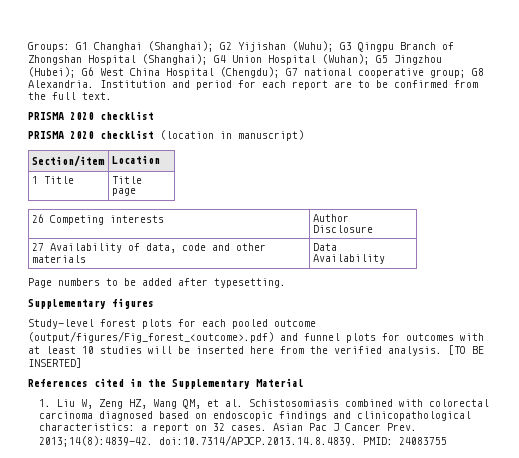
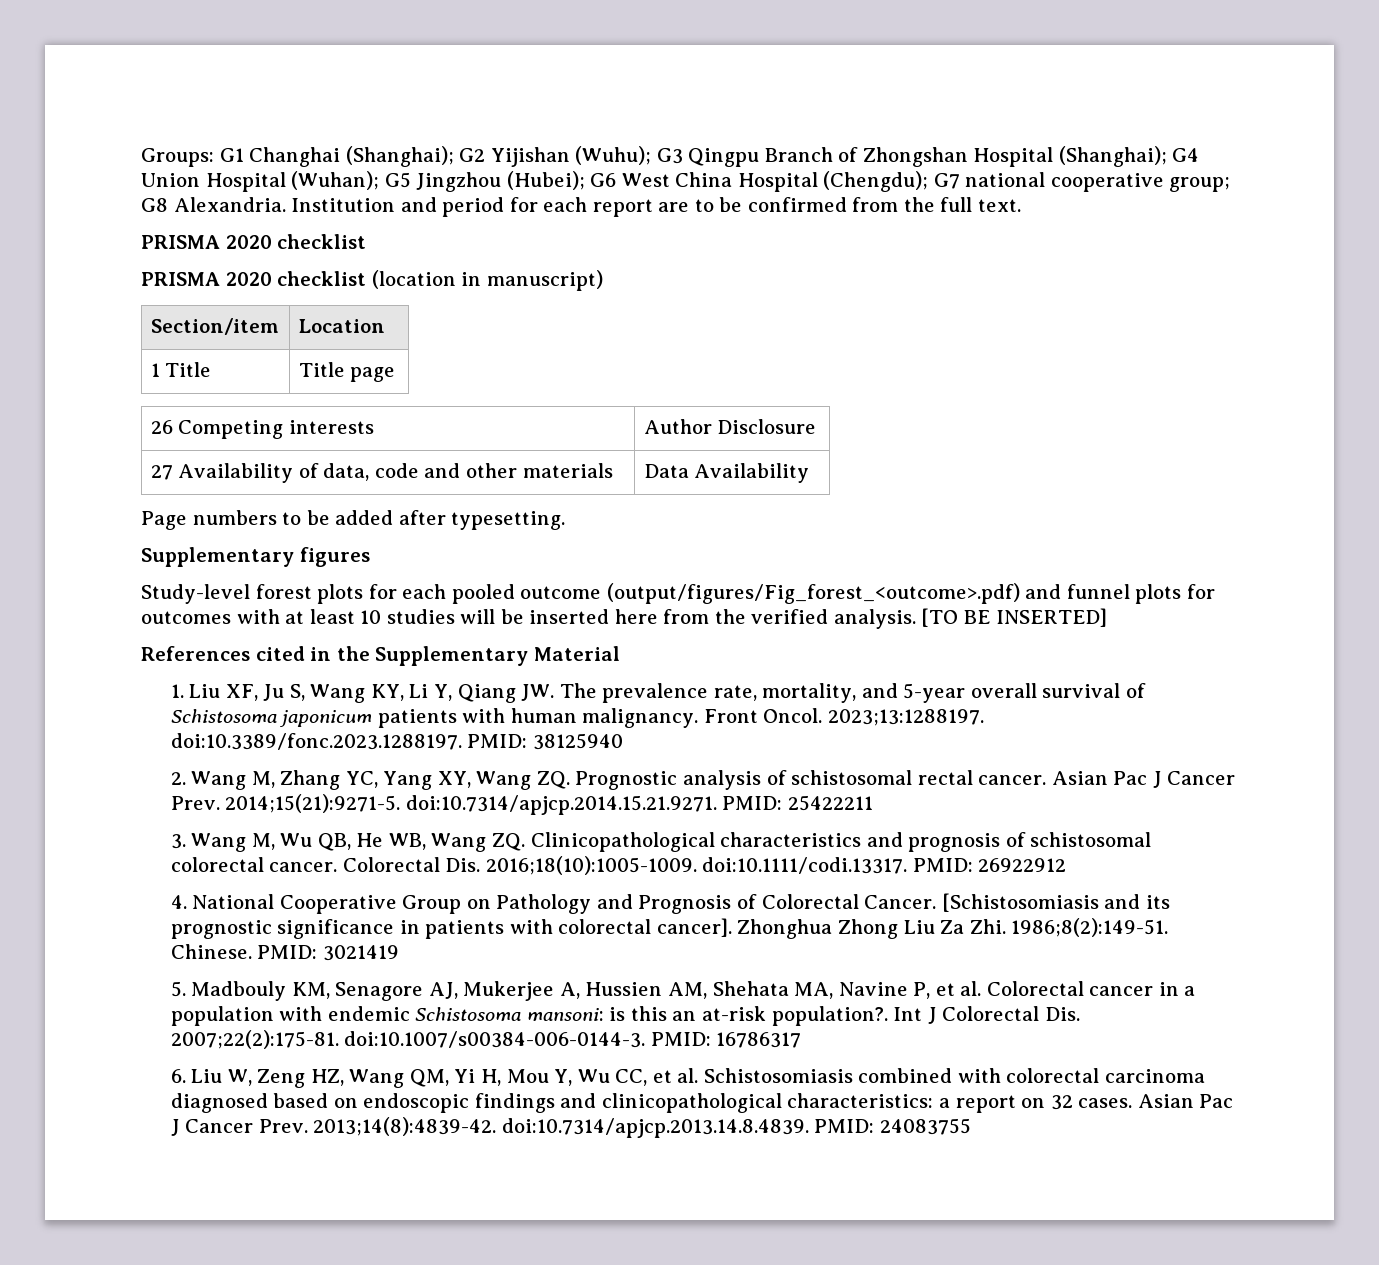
(75, 403) none -> [225,683,1146,703] [170,708,984,728] [170,733,623,750] [170,770,1236,790] [170,794,873,815] [170,832,1152,852] [170,856,1067,875] [170,893,1170,914] [170,918,1169,939] [170,944,399,961] [170,981,1196,1001] [170,1006,1080,1026] [170,1030,802,1049] [170,1069,223,1083] XF, Ju S, Wang KY, Li Y, Qiang JW. The prevalence rate, mortality, and 5-year overall survival of Schistosoma japonicum patients with human malignancy. Front Oncol. 2023;13:1288197. doi:10.3389/fonc.2023.1288197. PMID: 38125940 // 2. Wang M, Zhang YC, Yang XY, Wang ZQ. Prognostic analysis of schistosomal rectal cancer. Asian Pac J Cancer Prev. 2014;15(21):9271-5. doi:10.7314/apjcp.2014.15.21.9271. PMID: 25422211 // 3. Wang M, Wu QB, He WB, Wang ZQ. Clinicopathological characteristics and prognosis of schistosomal colorectal cancer. Colorectal Dis. 2016;18(10):1005-1009. doi:10.1111/codi.13317. PMID: 26922912 // 4. National Cooperative Group on Pathology and Prognosis of Colorectal Cancer. [Schistosomiasis and its prognostic significance in patients with colorectal cancer]. Zhonghua Zhong Liu Za Zhi. 1986;8(2):149-51. Chinese. PMID: 3021419 // 5. Madbouly KM, Senagore AJ, Mukerjee A, Hussien AM, Shehata MA, Navine P, et al. Colorectal cancer in a population with endemic Schistosoma mansoni: is this an at-risk population?. Int J Colorectal Dis. 2007;22(2):175-81. doi:10.1007/s00384-006-0144-3. PMID: 16786317 // 6. Liu
(201, 404) none -> [454,1069,648,1086] Yi H, Mou Y, Wu CC,
[158,435,357,446] doi:10.7314/APJCP.2013.14.8.4839. -> [501,1118,809,1138] doi:10.7314/apjcp.2013.14.8.4839.

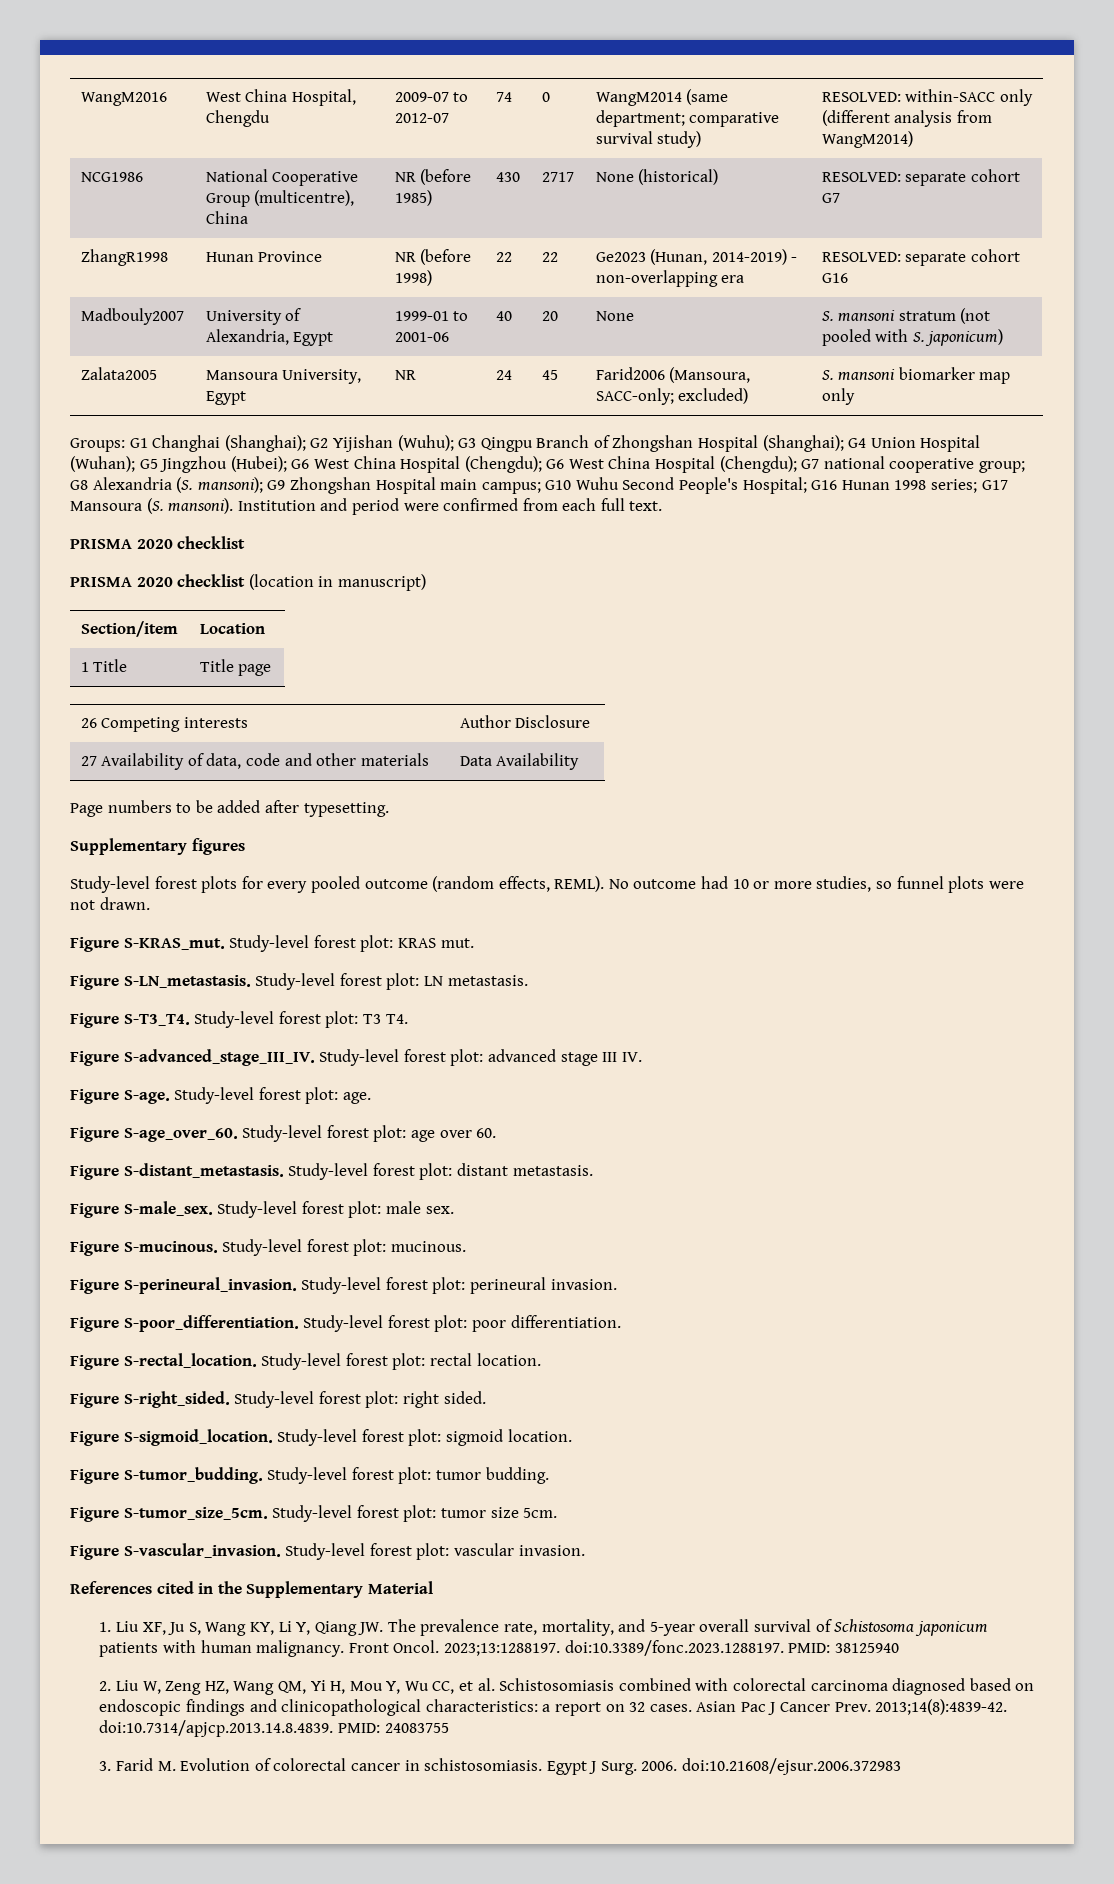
(141, 157) none -> [80,92,167,106] [205,89,356,106] [205,110,270,127] [394,92,469,102] [394,113,449,123] [495,92,512,102] [541,92,550,102] [595,89,729,106] [595,110,780,127] [595,131,702,148] [821,89,1033,106] [821,110,992,127] [821,131,913,148] [80,172,143,182] [205,169,359,186] [205,190,355,207] [205,211,248,224] [394,169,472,185] [394,190,432,206] [495,172,520,182] [541,172,574,182] [595,169,719,185] [821,169,1020,186] [821,193,840,203] [80,249,168,266] [205,251,323,262] [394,249,472,265] [394,270,432,286] [495,252,512,262] [541,252,558,262] [595,249,798,265] [595,270,745,287] [821,249,1020,266] [821,273,848,283] [80,308,184,325] [205,308,302,325] [205,329,334,346] [394,311,469,321] [394,332,449,342] [495,311,512,321] [541,311,558,321] [595,311,634,321] [821,308,991,324] [821,329,1004,346] [80,367,157,380] [205,369,362,384] [205,391,246,405] [394,370,416,380] [495,370,512,380] [541,370,558,380] [595,367,751,383] [595,388,749,405] [821,367,1011,384] [821,388,855,405] WangM2016 | West China Hospital, Chengdu | 2009-07 to 2012-07 | 74 | 0 | WangM2014 (same department; comparative survival study) | RESOLVED: within-SACC only (different analysis from WangM2014) // NCG1986 | National Cooperative Group (multicentre), China | NR (before 1985) | 430 | 2717 | None (historical) | RESOLVED: separate cohort G7 // ZhangR1998 | Hunan Province | NR (before 1998) | 22 | 22 | Ge2023 (Hunan, 2014-2019) - non-overlapping era | RESOLVED: separate cohort G16 // Madbouly2007 | University of Alexandria, Egypt | 1999-01 to 2001-06 | 40 | 20 | None | S. mansoni stratum (not pooled with S. japonicum) // Zalata2005 | Mansoura University, Egypt | NR | 24 | 45 | Farid2006 (Mansoura, SACC-only; excluded) | S. mansoni biomarker map only //
(929, 181) none -> [546,456,797,473] G6 West China Hospital (Chengdu);
[173,197,743,217] Alexandria. Institution and period for each report are to be -> [92,477,1008,494] [70,498,439,515] Alexandria (S. mansoni); G9 Zhongshan Hospital main campus; G10 Wuhu Second People's Hospital; G16 Hunan 1998 series; G17 Mansoura (S. mansoni). Institution and period were
[903,197,935,212] the -> [562,498,597,511] each
[402,584,447,599] each -> [267,881,308,893] every
[606,583,1215,604] [141,608,1107,629] (output/figures/Fig_forest_<outcome>.pdf) and funnel plots for outcomes with at least 10 studies will be inserted here from the verified analysis. [TO BE INSERTED] -> [432,876,1024,893] [70,897,150,910] [70,935,474,952] [70,973,528,990] [70,1011,408,1028] [70,1049,642,1066] [70,1087,371,1104] [70,1125,497,1142] [70,1163,593,1180] [70,1201,454,1218] [70,1239,466,1256] [70,1277,617,1294] [70,1315,621,1332] [70,1353,541,1370] [70,1391,486,1408] [70,1429,572,1446] [70,1467,549,1484] [70,1505,558,1522] [70,1543,585,1560] (random effects, REML). No outcome had 10 or more studies, so funnel plots were not drawn. // Figure S-KRAS_mut. Study-level forest plot: KRAS mut. // Figure S-LN_metastasis. Study-level forest plot: LN metastasis. // Figure S-T3_T4. Study-level forest plot: T3 T4. // Figure S-advanced_stage_III_IV. Study-level forest plot: advanced stage III IV. // Figure S-age. Study-level forest plot: age. // Figure S-age_over_60. Study-level forest plot: age over 60. // Figure S-distant_metastasis. Study-level forest plot: distant metastasis. // Figure S-male_sex. Study-level forest plot: male sex. // Figure S-mucinous. Study-level forest plot: mucinous. // Figure S-perineural_invasion. Study-level forest plot: perineural invasion. // Figure S-poor_differentiation. Study-level forest plot: poor differentiation. // Figure S-rectal_location. Study-level forest plot: rectal location. // Figure S-right_sided. Study-level forest plot: right sided. // Figure S-sigmoid_location. Study-level forest plot: sigmoid location. // Figure S-tumor_budding. Study-level forest plot: tumor budding. // Figure S-tumor_size_5cm. Study-level forest plot: tumor size 5cm. // Figure S-vascular_invasion. Study-level forest plot: vascular invasion.
[191,770,1236,790] [170,794,873,815] [170,832,1152,852] [170,856,1067,875] [170,893,1170,914] [170,918,1169,939] [170,944,399,961] [170,981,1196,1001] [170,1006,1080,1026] [170,1030,802,1049] [170,1069,186,1083] Wang M, Zhang YC, Yang XY, Wang ZQ. Prognostic analysis of schistosomal rectal cancer. Asian Pac J Cancer Prev. 2014;15(21):9271-5. doi:10.7314/apjcp.2014.15.21.9271. PMID: 25422211 // 3. Wang M, Wu QB, He WB, Wang ZQ. Clinicopathological characteristics and prognosis of schistosomal colorectal cancer. Colorectal Dis. 2016;18(10):1005-1009. doi:10.1111/codi.13317. PMID: 26922912 // 4. National Cooperative Group on Pathology and Prognosis of Colorectal Cancer. [Schistosomiasis and its prognostic significance in patients with colorectal cancer]. Zhonghua Zhong Liu Za Zhi. 1986;8(2):149-51. Chinese. PMID: 3021419 // 5. Madbouly KM, Senagore AJ, Mukerjee A, Hussien AM, Shehata MA, Navine P, et al. Colorectal cancer in a population with endemic Schistosoma mansoni: is this an at-risk population?. Int J Colorectal Dis. 2007;22(2):175-81. doi:10.1007/s00384-006-0144-3. PMID: 16786317 // 6. -> (112, 1686) none
(971, 1126) none -> [99,1758,902,1775] // 3. Farid M. Evolution of colorectal cancer in schistosomiasis. Egypt J Surg. 2006. doi:10.21608/ejsur.2006.372983

